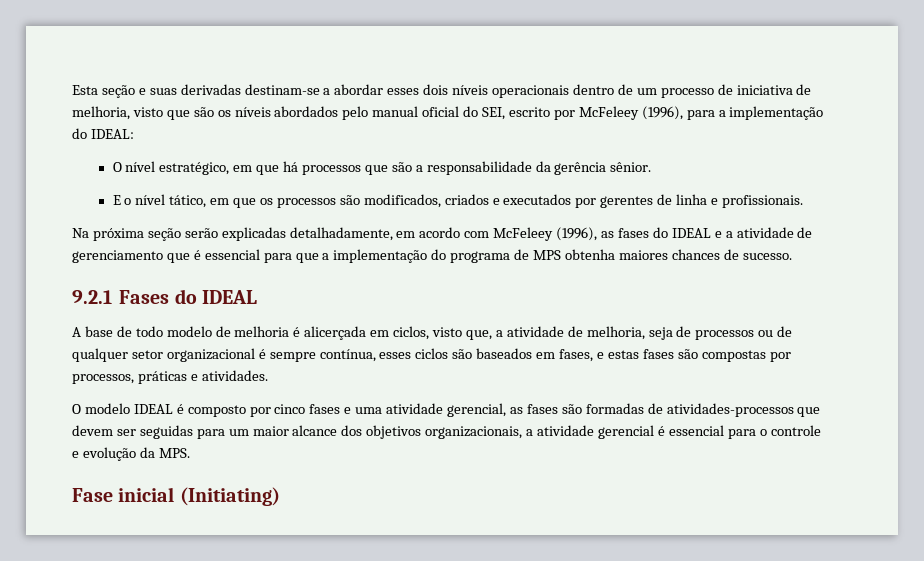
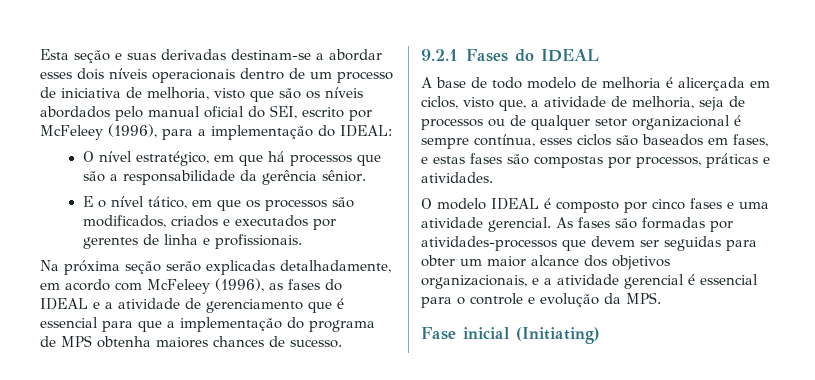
[447,403,523,417] gerencial, as -> [488,217,573,232] gerencial. As
[647,403,663,414] de -> [710,221,733,232] por
(225, 434) none -> [421,255,455,267] obter
(523, 432) none -> [532,278,539,285] e

